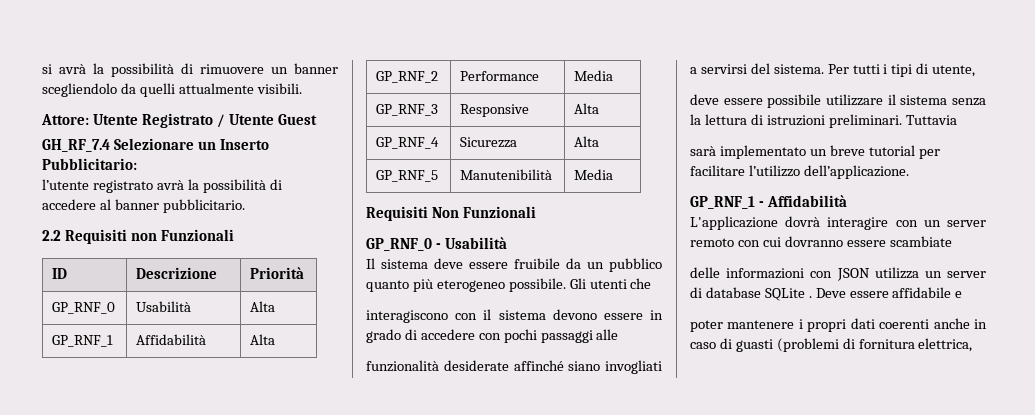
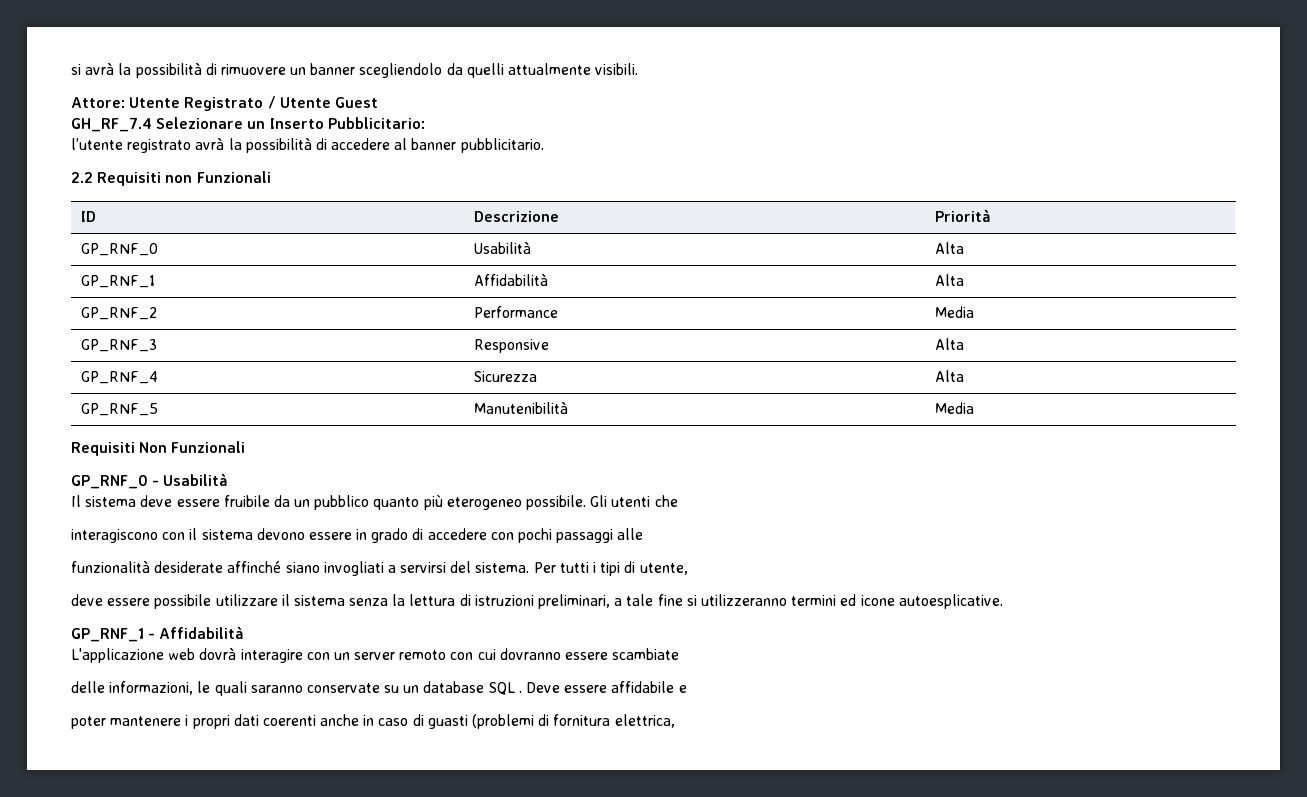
[828,114,957,128] [690,145,940,159] [690,165,909,179] preliminari. Tuttavia // sarà implementato un breve tutorial per facilitare l’utilizzo dell’applicazione. -> [538,594,1003,609] preliminari, a tale fine si utilizzeranno termini ed icone autoesplicative.
(778, 223) none -> [168,648,196,660] web
[726,267,986,281] [690,287,805,301] informazioni con JSON utilizza un server di database SQLite -> [109,681,515,696] informazioni, le quali saranno conservate su un database SQL

